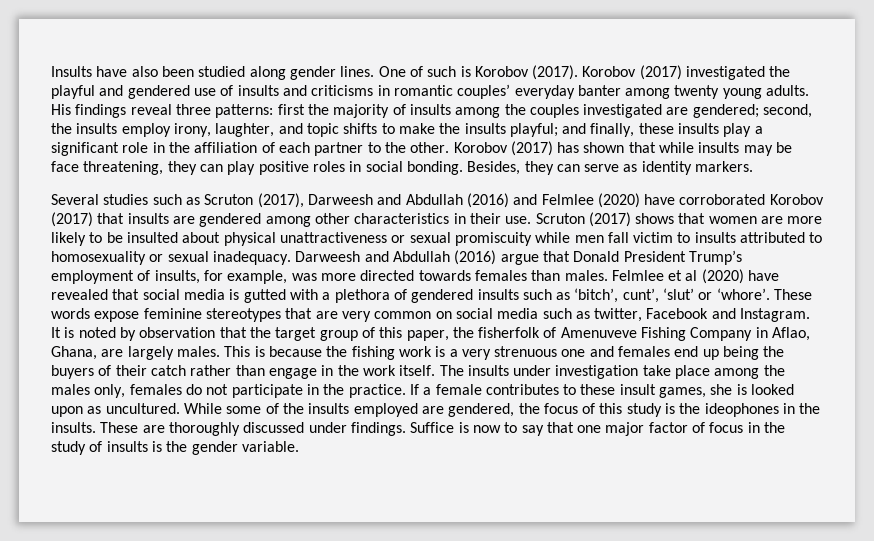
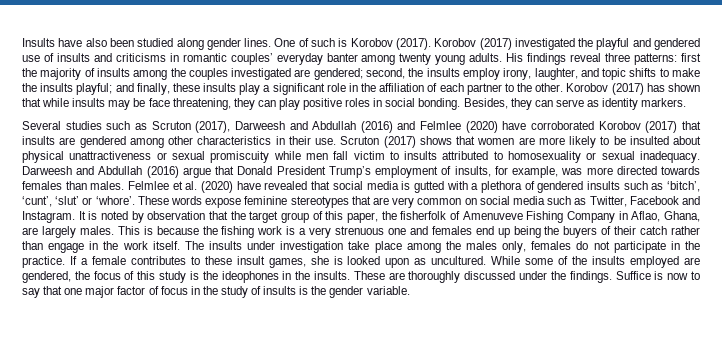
[685,270,698,281] al -> [185,181,198,190] al.
[622,288,659,303] cunt’, -> [22,196,52,207] ‘cunt’,
[594,308,643,322] twitter, -> [589,196,627,207] Twitter,
(347, 427) none -> [550,271,566,280] the

